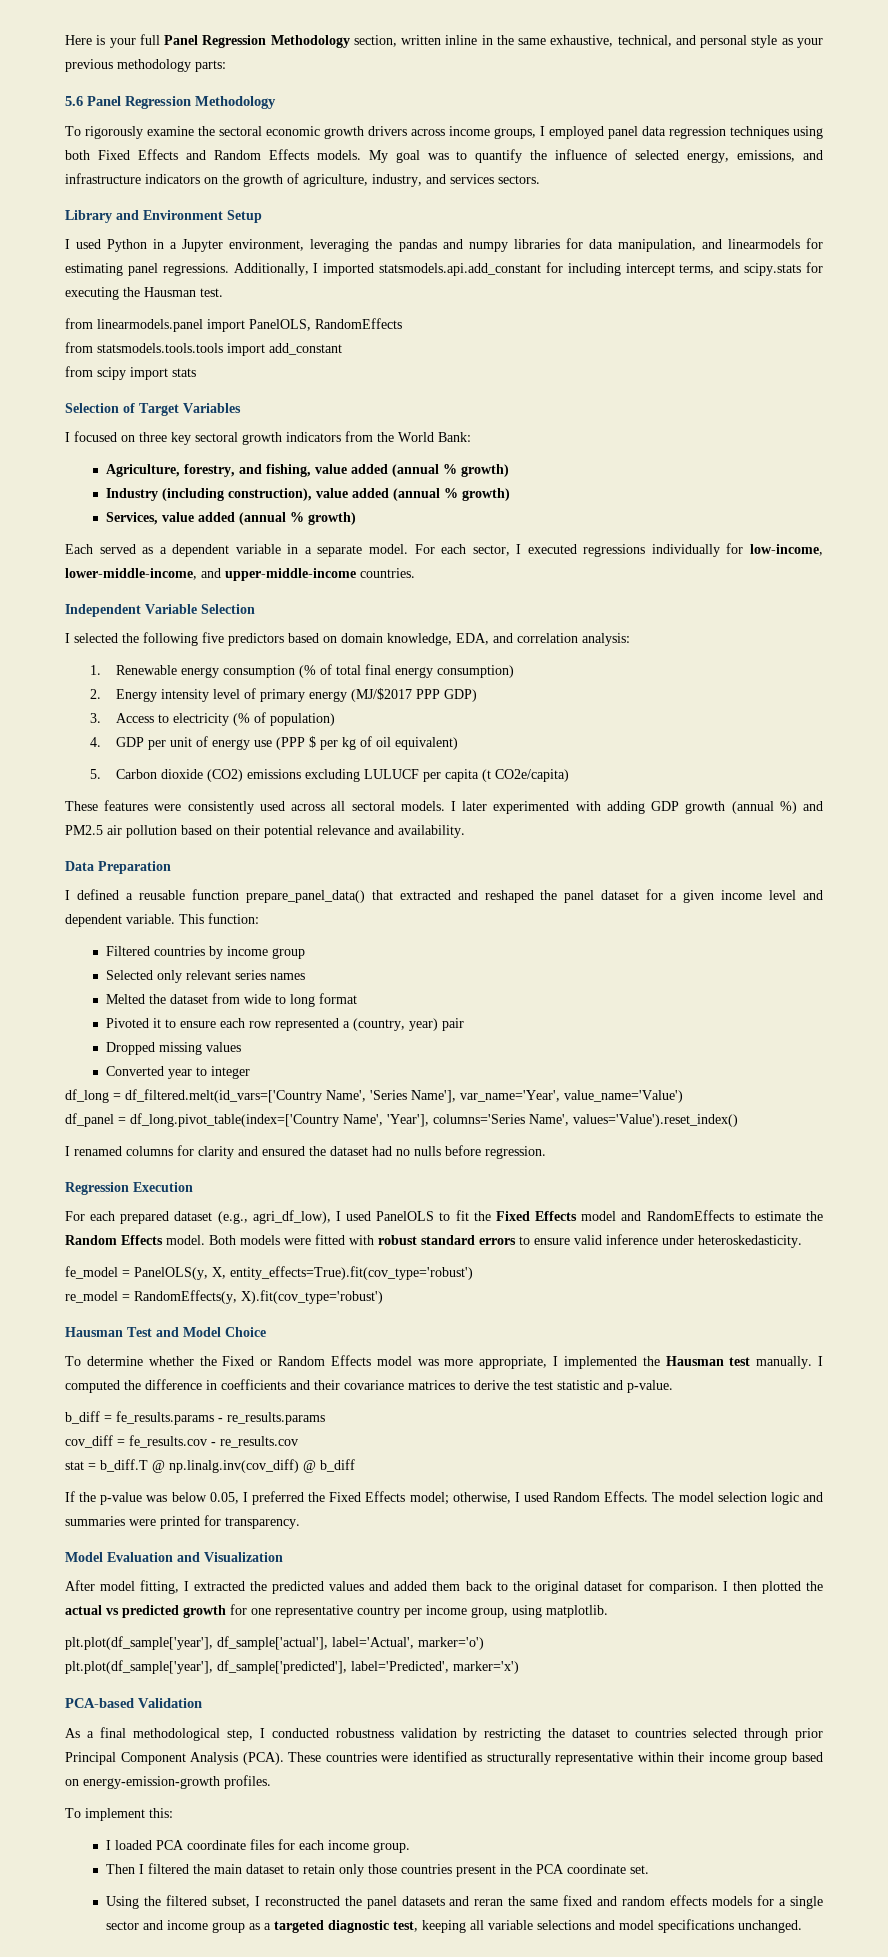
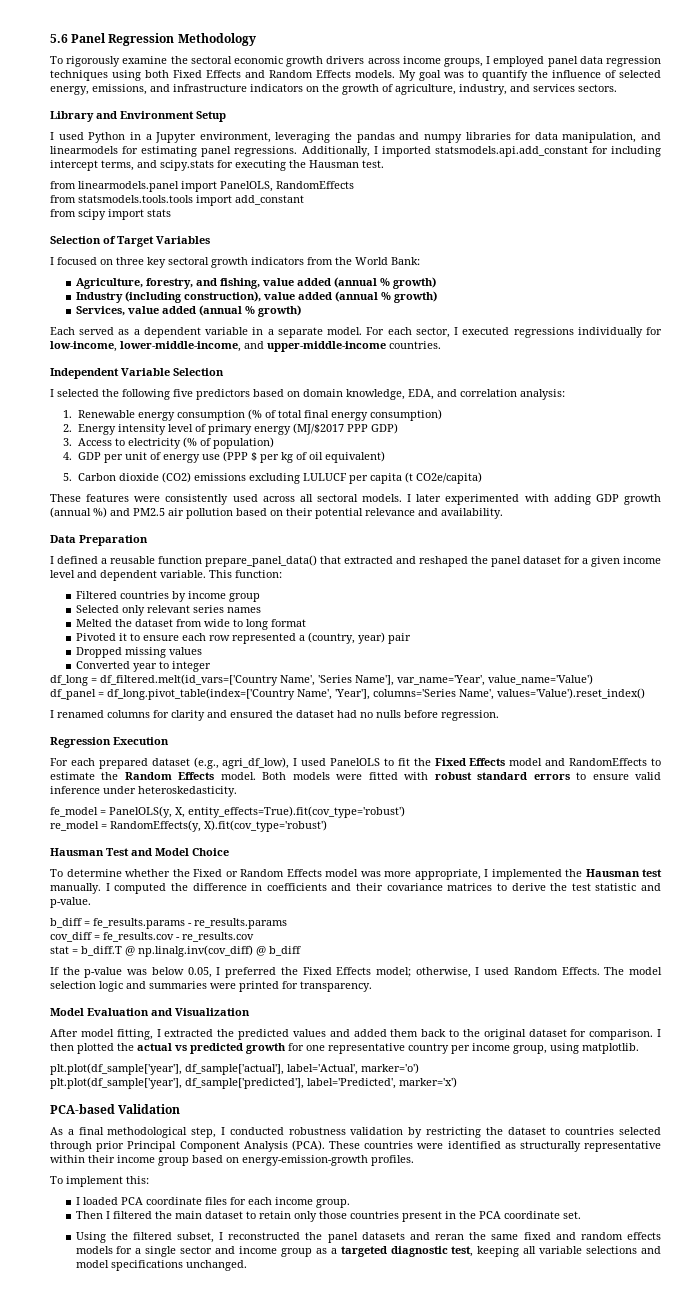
[65,34,823,48] [65,59,226,72] Here is your full Panel Regression Methodology section, written inline in the same exhaustive, technical, and personal style as your previous methodology parts: // -> (50, 38) none

